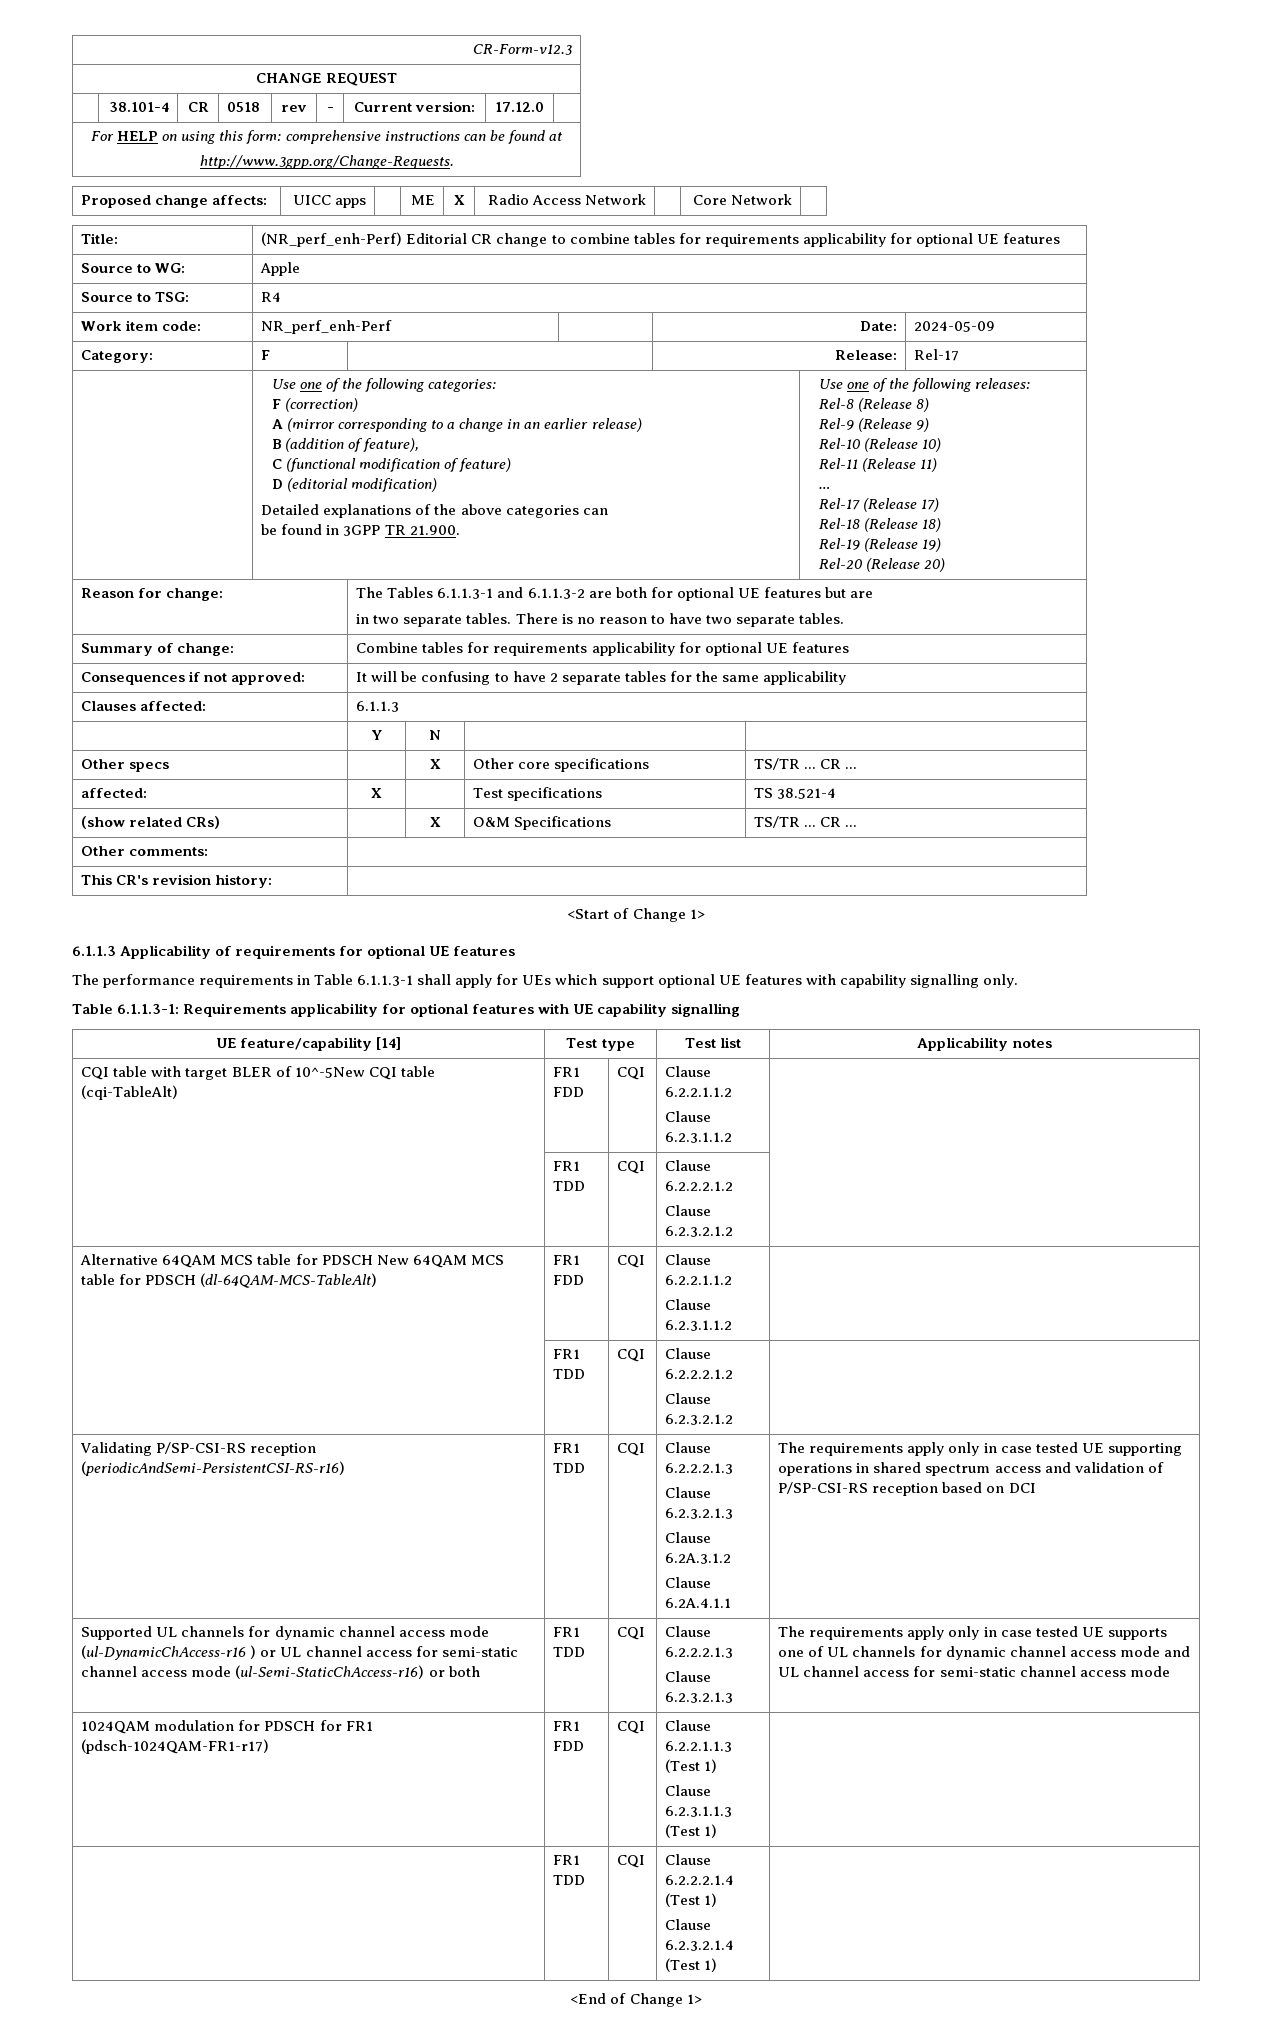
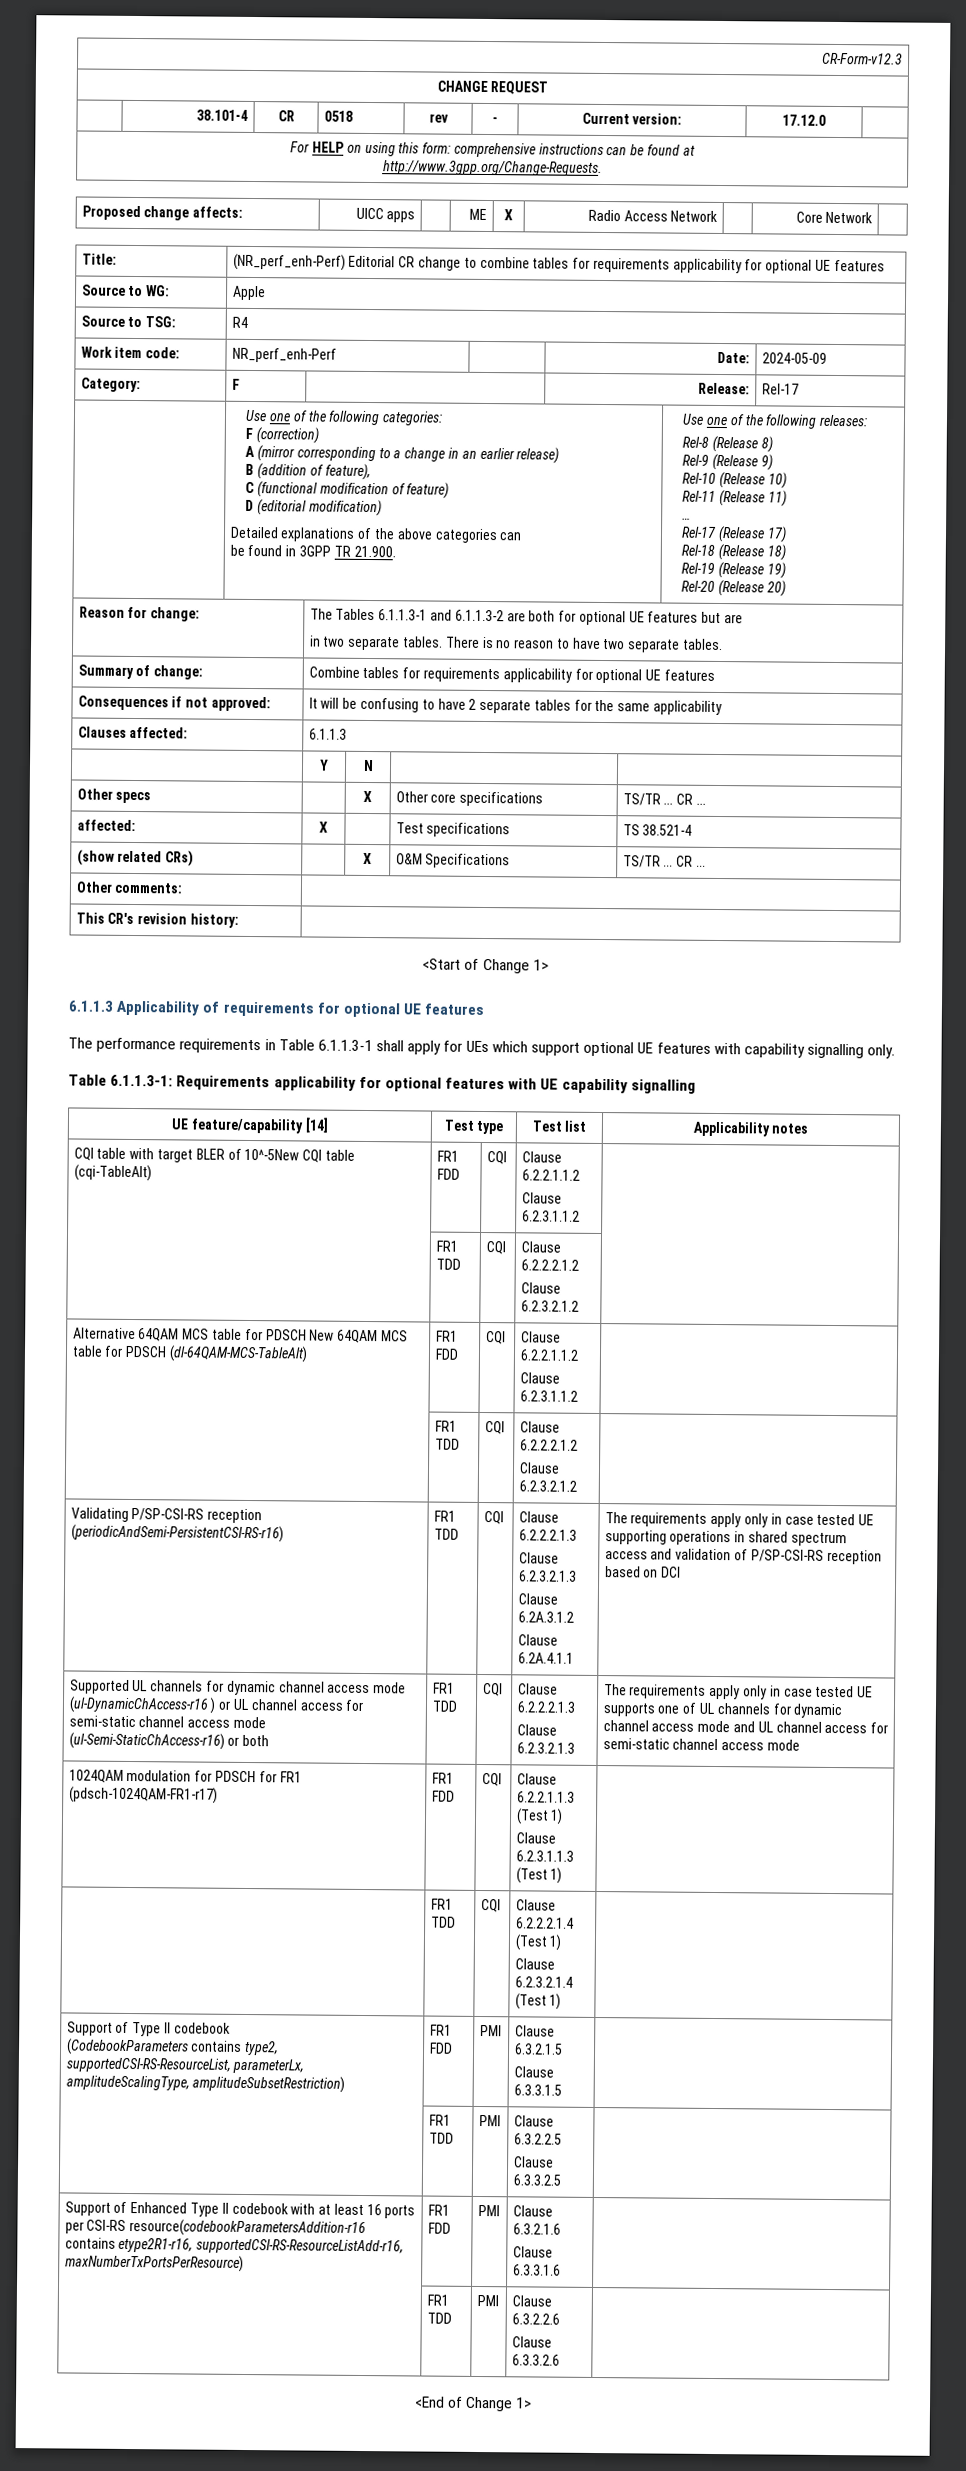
(718, 1965) none -> [66,2021,231,2037] [65,2038,280,2056] [65,2057,305,2074] [65,2075,346,2093] [429,2024,452,2036] [429,2042,453,2054] [479,2024,502,2037] [514,2025,555,2037] [513,2043,563,2055] [513,2066,554,2078] [513,2084,562,2096] [428,2114,451,2126] [428,2132,454,2144] [478,2114,501,2127] [513,2115,554,2127] [513,2133,562,2145] [513,2156,554,2168] [512,2174,561,2186] [64,2201,416,2219] [64,2219,367,2238] [64,2237,405,2255] [64,2254,244,2272] [427,2204,450,2216] [427,2222,451,2234] [477,2204,500,2217] [512,2205,553,2217] [512,2223,561,2235] [512,2246,553,2258] [512,2264,561,2276] [426,2294,449,2306] [426,2312,452,2324] [476,2294,499,2307] [511,2295,552,2307] [511,2313,560,2325] [511,2336,552,2348] [511,2354,560,2366] // Support of Type II codebook // (CodebookParameters contains type2, supportedCSI-RS-ResourceList, parameterLx, amplitudeScalingType, amplitudeSubsetRestriction) | FR1 FDD | PMI | Clause 6.3.2.1.5 // Clause 6.3.3.1.5 | // | FR1 TDD | PMI | Clause 6.3.2.2.5 // Clause 6.3.3.2.5 | // Support of Enhanced Type II codebook with at least 16 ports per CSI-RS resource(codebookParametersAddition-r16 contains etype2R1-r16, supportedCSI-RS-ResourceListAdd-r16, maxNumberTxPortsPerResource) | FR1 FDD | PMI | Clause 6.3.2.1.6 // Clause 6.3.3.1.6 | // | FR1 TDD | PMI | Clause 6.3.2.2.6 // Clause 6.3.3.2.6 |

